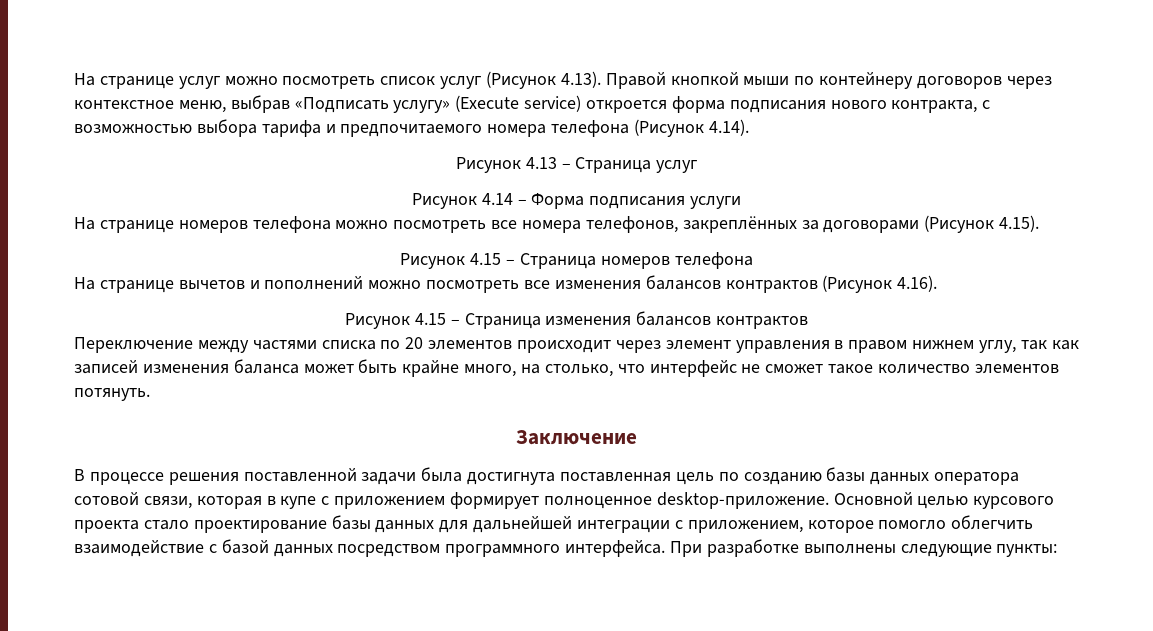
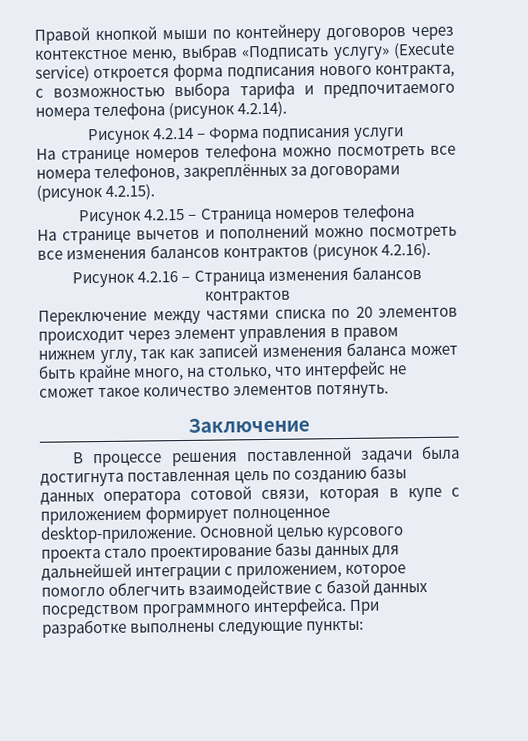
[74,71,601,89] На странице услуг можно посмотреть список услуг (Рисунок 4.13). -> (34, 36) none
[634,119,749,137] [455,157,698,173] [411,193,513,209] (Рисунок 4.14). // Рисунок 4.13 – Страница услуг // Рисунок 4.14 -> [168,100,288,120] [86,127,194,145] (рисунок 4.2.14). // Рисунок 4.2.14
[924,215,1040,233] [400,253,502,269] (Рисунок 4.15). // Рисунок 4.15 -> [36,183,156,202] [79,208,186,226] (рисунок 4.2.15). // Рисунок 4.2.15
[822,275,938,293] [344,313,446,329] (Рисунок 4.16). // Рисунок 4.15 -> [312,241,432,261] [72,271,179,288] (рисунок 4.2.16). // Рисунок 4.2.16

